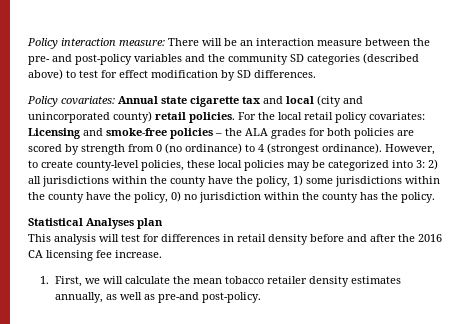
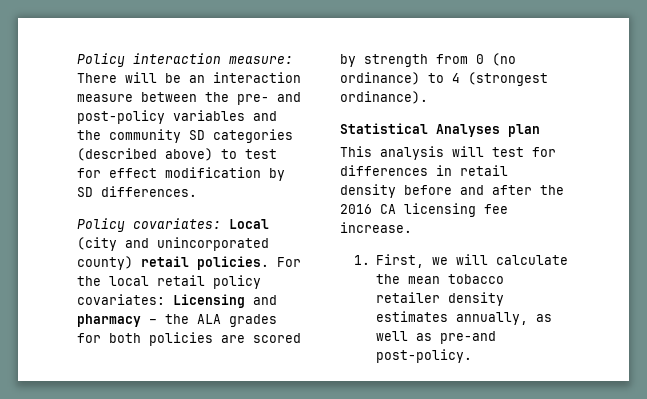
[118,96,314,107] Annual state cigarette tax and local -> [229,219,269,229] Local
[106,128,213,139] smoke-free policies -> [77,314,141,327] pharmacy
[385,144,435,155] [28,159,438,171] [28,175,440,187] [28,191,435,203] However, to create county-level policies, these local policies may be categorized into 3: 2) all jurisdictions within the county have the policy, 1) some jurisdictions within the county have the policy, 0) no jurisdiction within the county has the policy. -> (428, 97) none

